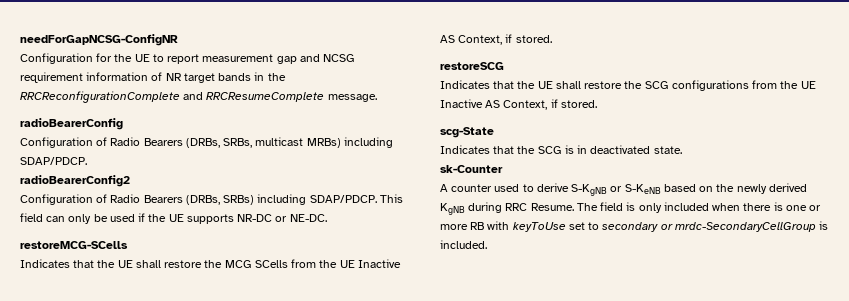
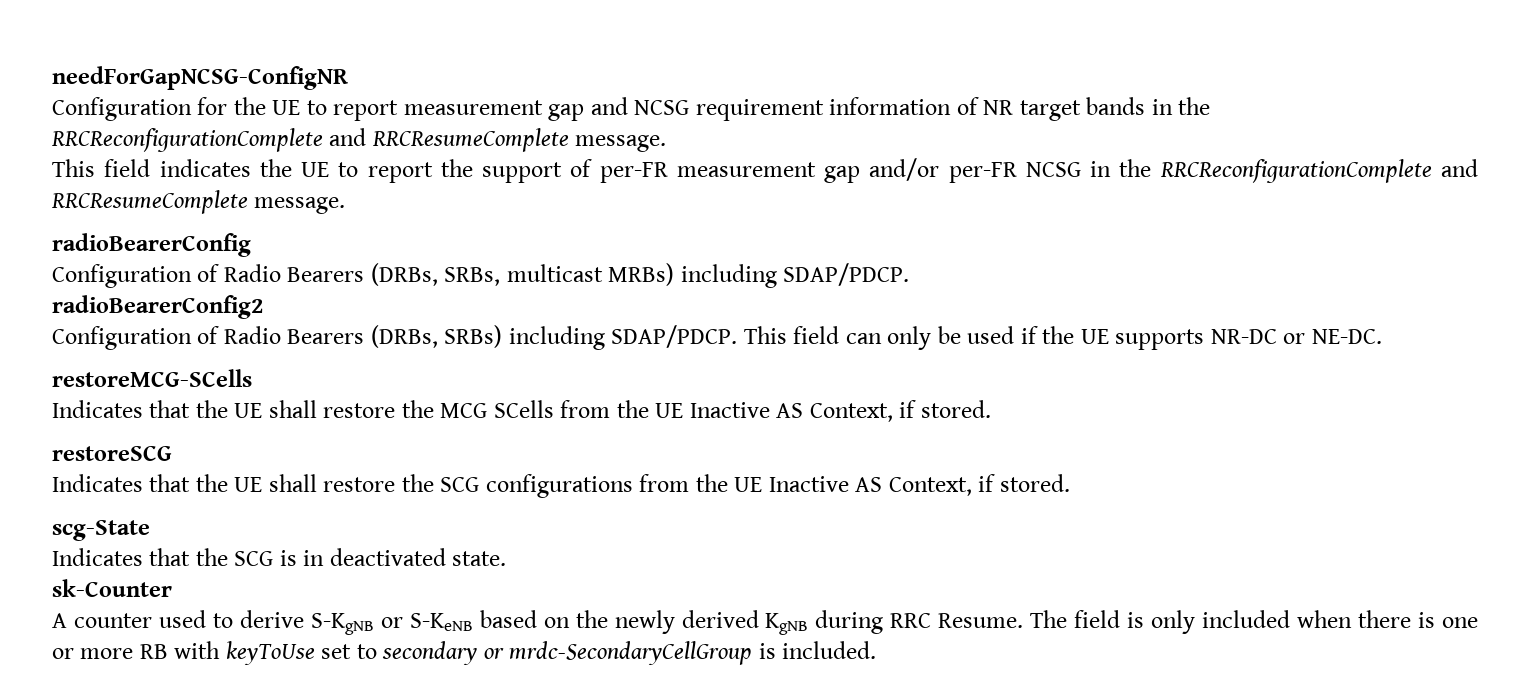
(377, 98) none -> [52,158,1479,183] [51,190,346,214] // This field indicates the UE to report the support of per-FR measurement gap and/or per-FR NCSG in the RRCReconfigurationComplete and RRCResumeComplete message.

